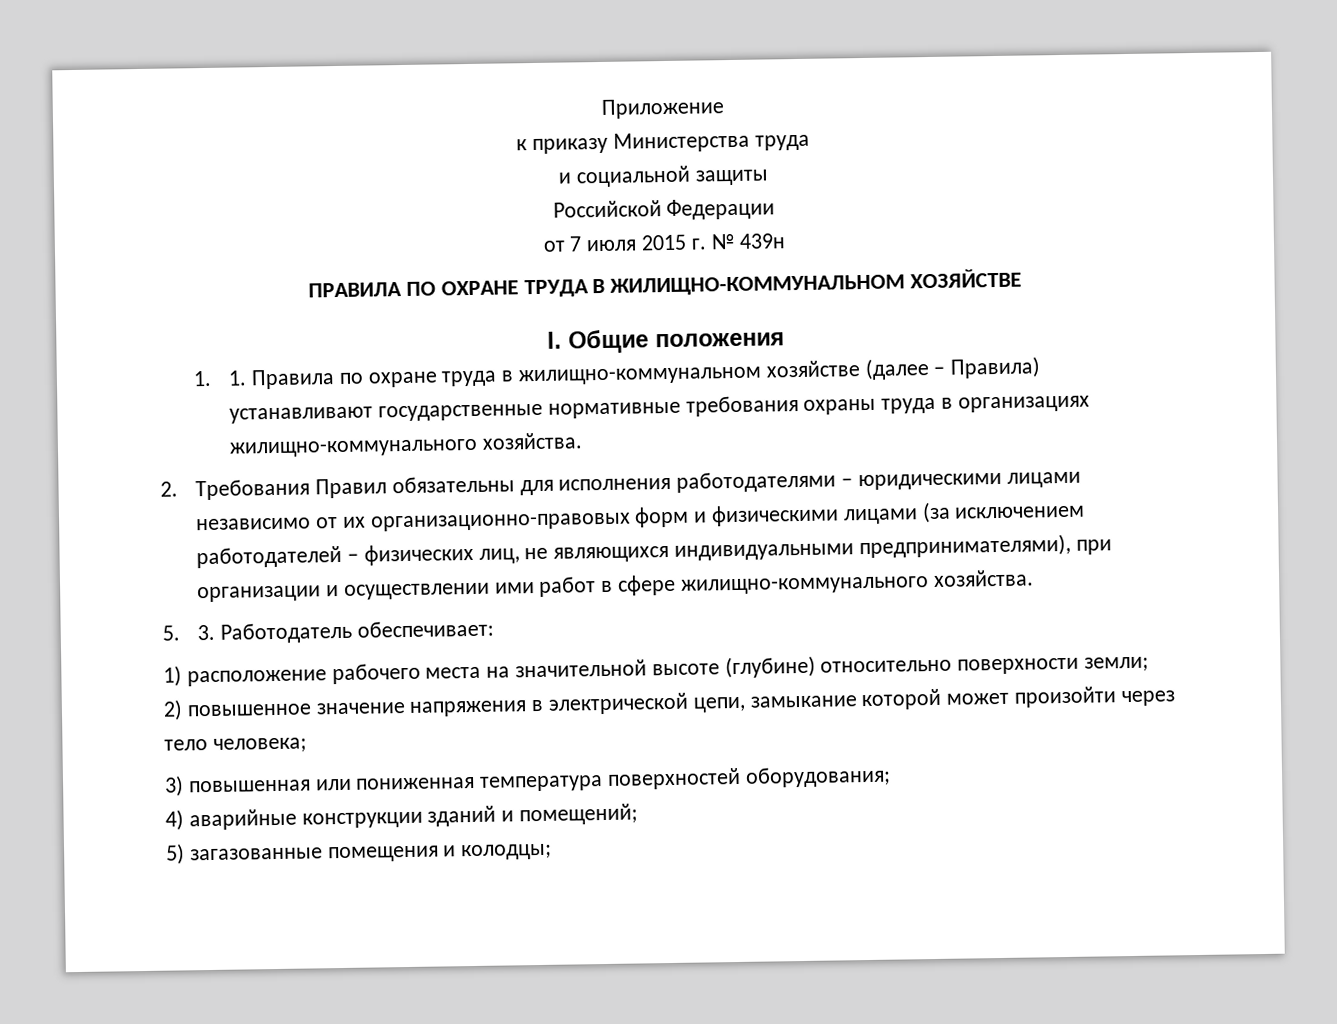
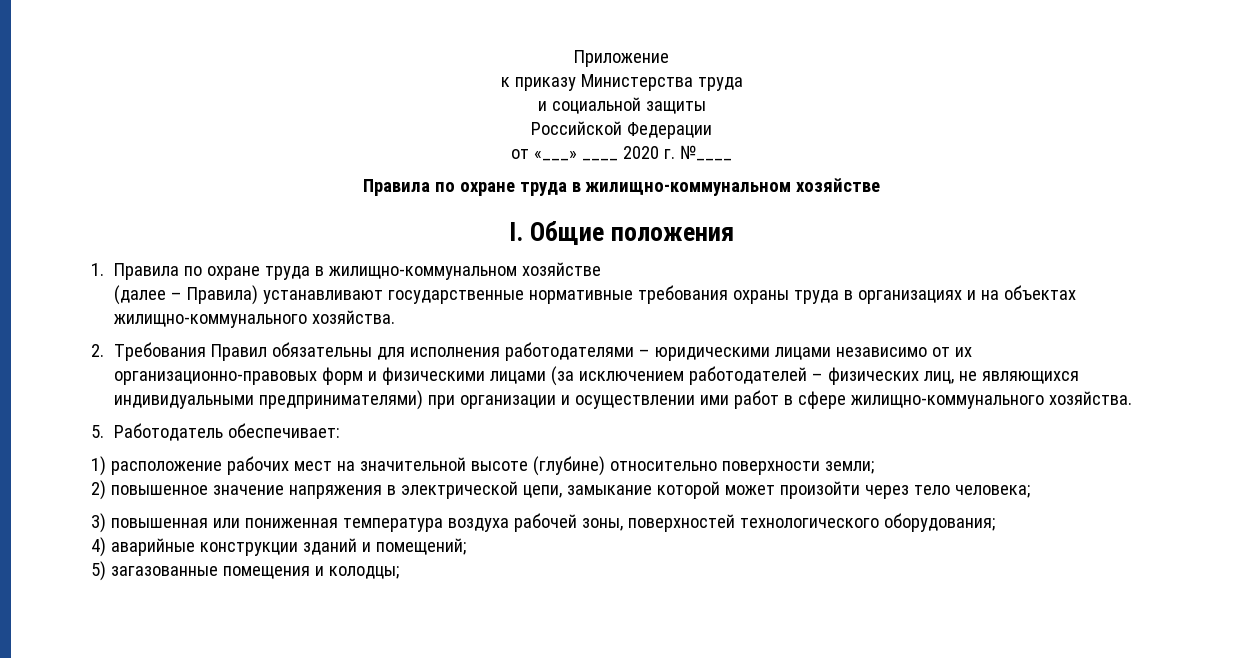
[569,233,787,252] [308,268,1022,298] [547,329,785,354] [193,360,860,390] 7 июля 2015 г. № 439н // ПРАВИЛА ПО ОХРАНЕ ТРУДА В ЖИЛИЩНО-КОММУНАЛЬНОМ ХОЗЯЙСТВЕ // I. Общие положения // 1. 1. Правила по охране труда в жилищно-коммунальном хозяйстве -> [534,145,732,161] [362,178,881,196] [508,221,735,246] [91,262,601,280] «___» ____ 2020 г. №____ // Правила по охране труда в жилищно-коммунальном хозяйстве // I. Общие положения // 1. Правила по охране труда в жилищно-коммунальном хозяйстве //
(1090, 404) none -> [966,285,1076,300] и на объектах
[858,533,1071,559] предпринимателями), -> [258,390,423,410] предпринимателями)
[197,624,216,641] 3. -> (104, 431) none
[331,662,482,685] рабочего места -> [226,456,332,475] рабочих мест
[607,767,742,790] поверхностей -> [447,513,879,532] воздуха рабочей зоны, поверхностей технологического

